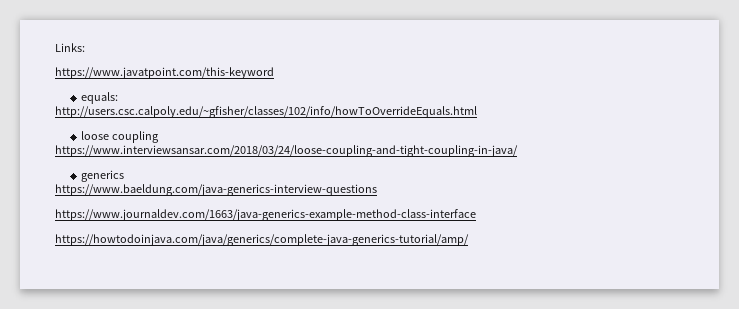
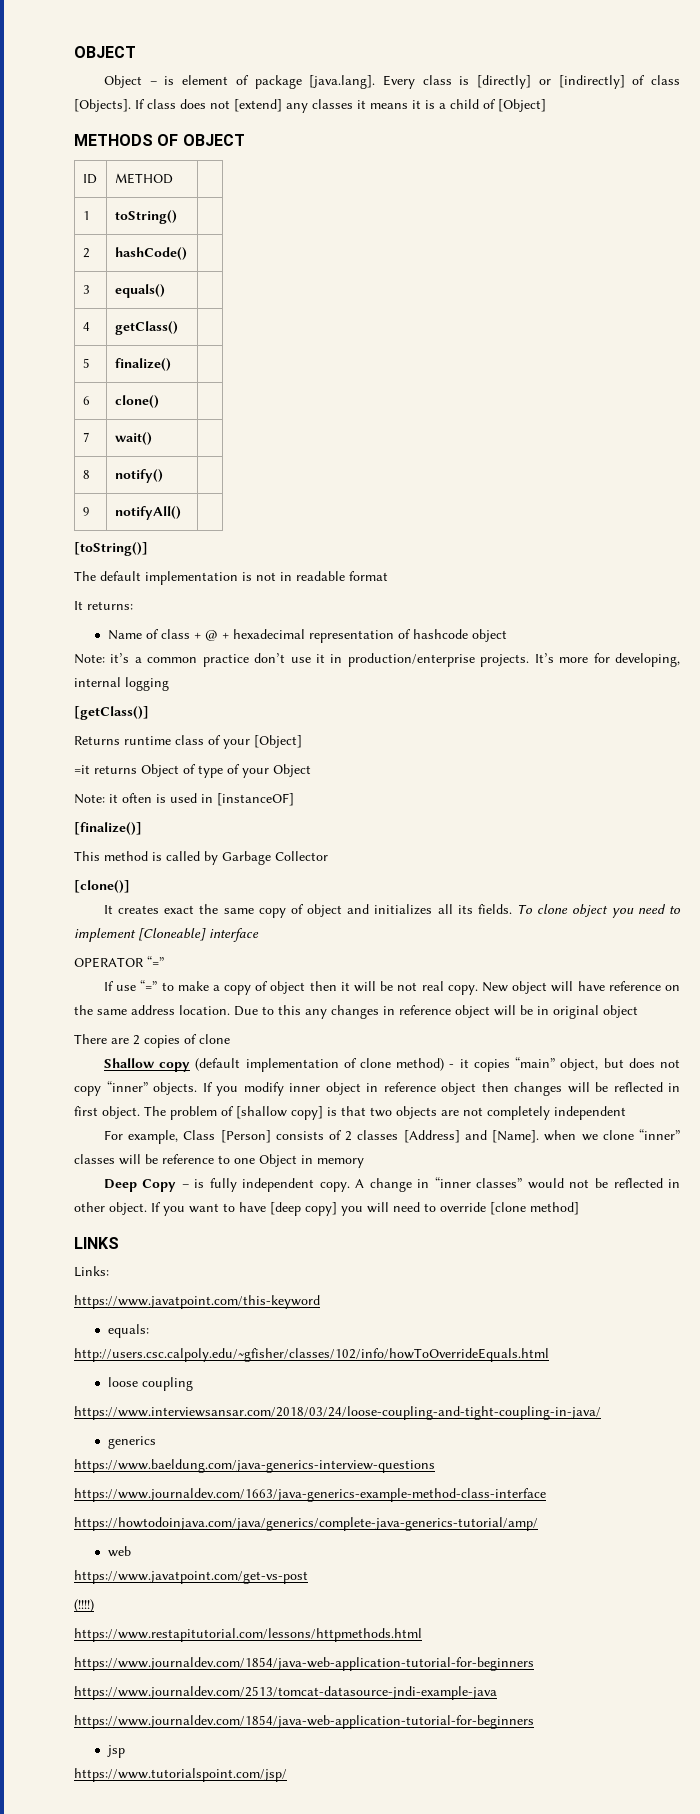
(55, 47) none -> [74,46,136,58] [103,75,680,89] [74,99,546,113] [74,134,245,146] [82,174,97,184] [114,173,173,184] [82,211,90,220] [114,210,177,224] [82,248,90,258] [114,247,187,260] [82,285,90,294] [114,284,165,298] [82,322,90,331] [114,321,178,335] [82,358,90,368] [114,358,171,371] [82,396,90,405] [114,395,159,408] [82,432,90,442] [114,432,152,445] [82,470,90,479] [114,469,163,483] [82,507,90,516] [114,506,181,520] [74,542,148,556] [74,571,388,585] [74,601,133,610] [107,629,507,643] [74,653,680,667] [74,677,169,691] [74,706,149,720] [74,735,302,749] [74,764,311,778] [74,793,294,806] [74,822,142,835] [74,851,328,865] [74,880,130,893] [103,904,681,918] [74,928,259,942] [74,956,164,968] [103,980,681,995] [74,1005,638,1019] [74,1034,230,1048] [103,1057,680,1072] [74,1081,680,1096] [74,1106,626,1120] [103,1129,680,1144] [74,1154,364,1168] [103,1177,681,1192] [74,1202,579,1216] [74,1237,119,1249] OBJECT // Object – is element of package [java.lang]. Every class is [directly] or [indirectly] of class [Objects]. If class does not [extend] any classes it means it is a child of [Object] // METHODS OF OBJECT // ID | METHOD | // 1 | toString() | // 2 | hashCode() | // 3 | equals() | // 4 | getClass() | // 5 | finalize() | // 6 | clone() | // 7 | wait() | // 8 | notify() | // 9 | notifyAll() | // [toString()] // The default implementation is not in readable format // It returns: // Name of class + @ + hexadecimal representation of hashcode object // Note: it’s a common practice don’t use it in production/enterprise projects. It’s more for developing, internal logging // [getClass()] // Returns runtime class of your [Object] // =it returns Object of type of your Object // Note: it often is used in [instanceOF] // [finalize()] // This method is called by Garbage Collector // [clone()] // It creates exact the same copy of object and initializes all its fields. To clone object you need to implement [Cloneable] interface // OPERATOR “=” // If use “=” to make a copy of object then it will be not real copy. New object will have reference on the same address location. Due to this any changes in reference object will be in original object // There are 2 copies of clone // Shallow copy (default implementation of clone method) - it copies “main” object, but does not copy “inner” objects. If you modify inner object in reference object then changes will be reflected in first object. The problem of [shallow copy] is that two objects are not completely independent // For example, Class [Person] consists of 2 classes [Address] and [Name]. when we clone “inner” classes will be reference to one Object in memory // Deep Copy – is fully independent copy. A change in “inner classes” would not be reflected in other object. If you want to have [deep copy] you will need to override [clone method] // LINKS //
(469, 240) none -> [107,1546,131,1557] [74,1570,308,1584] [74,1599,94,1612] [74,1628,422,1642] [74,1657,534,1671] [74,1686,497,1700] [74,1715,534,1729] [106,1745,125,1758] [74,1768,287,1782] // web // https://www.javatpoint.com/get-vs-post // (!!!!) // https://www.restapitutorial.com/lessons/httpmethods.html // https://www.journaldev.com/1854/java-web-application-tutorial-for-beginners // https://www.journaldev.com/2513/tomcat-datasource-jndi-example-java // https://www.journaldev.com/1854/java-web-application-tutorial-for-beginners // jsp // https://www.tutorialspoint.com/jsp/

